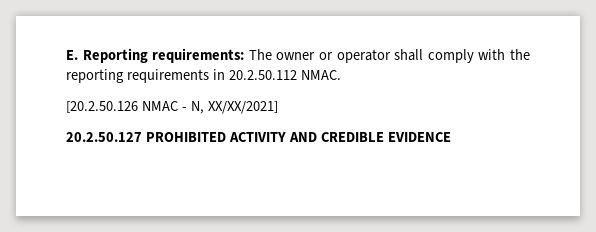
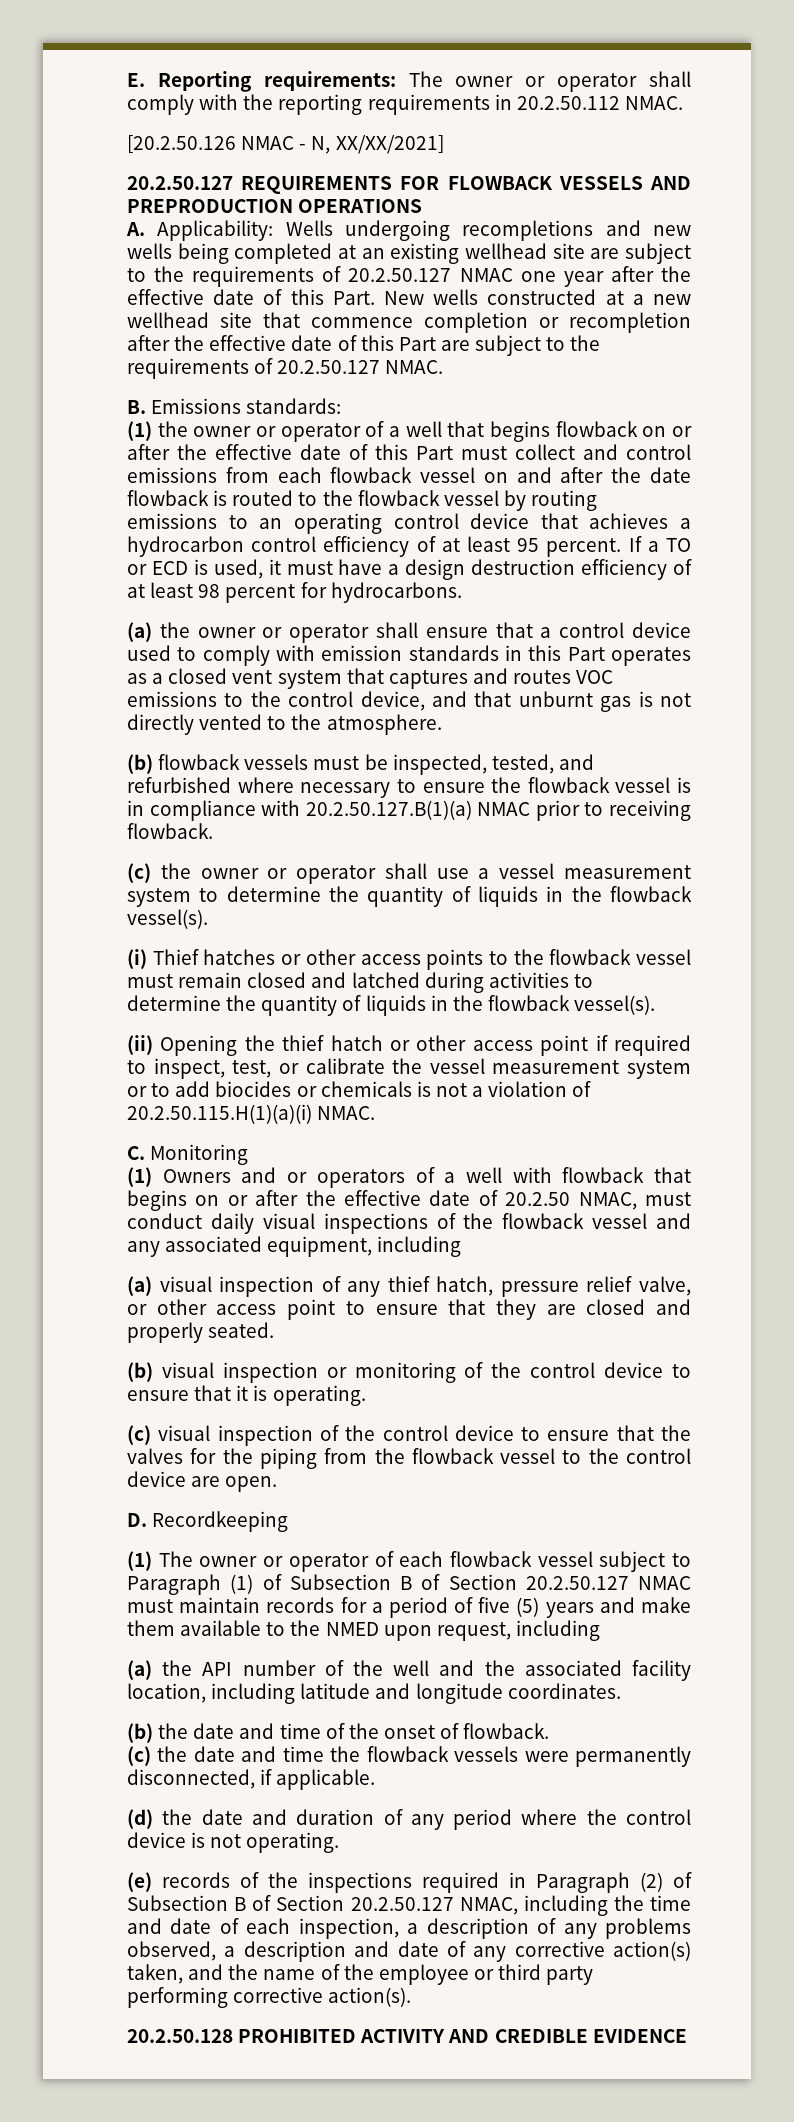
(142, 137) none -> [241,176,691,194] [127,199,423,213] [126,220,691,241] [127,243,692,264] [127,266,692,287] [127,289,691,305] [127,312,691,333] [127,335,601,356] [127,358,444,379] [127,398,342,414] [127,421,692,442] [127,444,691,460] [127,467,691,483] [127,490,598,511] [127,513,691,534] [127,536,691,557] [127,559,692,580] [127,582,462,603] [127,622,691,643] [127,645,691,666] [127,668,614,689] [127,691,691,712] [127,714,442,735] [127,754,594,775] [127,777,691,798] [127,800,691,821] [127,823,213,839] [127,863,691,884] [127,886,692,907] [127,909,208,929] [127,949,691,970] [127,972,593,993] [127,995,656,1016] [127,1035,691,1056] [127,1058,691,1079] [127,1081,592,1097] [127,1104,376,1124] [127,1144,249,1165] [127,1167,691,1188] [127,1190,691,1211] [127,1213,691,1234] [127,1236,462,1257] [127,1276,691,1297] [127,1299,691,1320] [127,1322,275,1343] [127,1362,692,1383] [127,1385,366,1406] [127,1425,691,1446] [127,1448,692,1469] [127,1471,278,1492] [127,1511,289,1532] [127,1551,691,1572] [127,1574,691,1595] [127,1597,691,1618] [127,1620,600,1641] [127,1660,691,1681] [127,1683,621,1704] [127,1723,550,1743] [127,1746,692,1767] [127,1769,376,1790] [127,1809,692,1830] [127,1832,340,1853] [127,1872,692,1893] [127,1895,691,1916] [127,1918,692,1939] [127,1941,691,1962] [127,1964,594,1985] [127,1987,412,2008] [127,2029,233,2043] REQUIREMENTS FOR FLOWBACK VESSELS AND PREPRODUCTION OPERATIONS // A. Applicability: Wells undergoing recompletions and new wells being completed at an existing wellhead site are subject to the requirements of 20.2.50.127 NMAC one year after the effective date of this Part. New wells constructed at a new wellhead site that commence completion or recompletion after the effective date of this Part are subject to the requirements of 20.2.50.127 NMAC. // B. Emissions standards: // (1) the owner or operator of a well that begins flowback on or after the effective date of this Part must collect and control emissions from each flowback vessel on and after the date flowback is routed to the flowback vessel by routing emissions to an operating control device that achieves a hydrocarbon control efficiency of at least 95 percent. If a TO or ECD is used, it must have a design destruction efficiency of at least 98 percent for hydrocarbons. // (a) the owner or operator shall ensure that a control device used to comply with emission standards in this Part operates as a closed vent system that captures and routes VOC emissions to the control device, and that unburnt gas is not directly vented to the atmosphere. // (b) flowback vessels must be inspected, tested, and refurbished where necessary to ensure the flowback vessel is in compliance with 20.2.50.127.B(1)(a) NMAC prior to receiving flowback. // (c) the owner or operator shall use a vessel measurement system to determine the quantity of liquids in the flowback vessel(s). // (i) Thief hatches or other access points to the flowback vessel must remain closed and latched during activities to determine the quantity of liquids in the flowback vessel(s). // (ii) Opening the thief hatch or other access point if required to inspect, test, or calibrate the vessel measurement system or to add biocides or chemicals is not a violation of 20.2.50.115.H(1)(a)(i) NMAC. // C. Monitoring // (1) Owners and or operators of a well with flowback that begins on or after the effective date of 20.2.50 NMAC, must conduct daily visual inspections of the flowback vessel and any associated equipment, including // (a) visual inspection of any thief hatch, pressure relief valve, or other access point to ensure that they are closed and properly seated. // (b) visual inspection or monitoring of the control device to ensure that it is operating. // (c) visual inspection of the control device to ensure that the valves for the piping from the flowback vessel to the control device are open. // D. Recordkeeping // (1) The owner or operator of each flowback vessel subject to Paragraph (1) of Subsection B of Section 20.2.50.127 NMAC must maintain records for a period of five (5) years and make them available to the NMED upon request, including // (a) the API number of the well and the associated facility location, including latitude and longitude coordinates. // (b) the date and time of the onset of flowback. // (c) the date and time the flowback vessels were permanently disconnected, if applicable. // (d) the date and duration of any period where the control device is not operating. // (e) records of the inspections required in Paragraph (2) of Subsection B of Section 20.2.50.127 NMAC, including the time and date of each inspection, a description of any problems observed, a description and date of any corrective action(s) taken, and the name of the employee or third party performing corrective action(s). // 20.2.50.128

